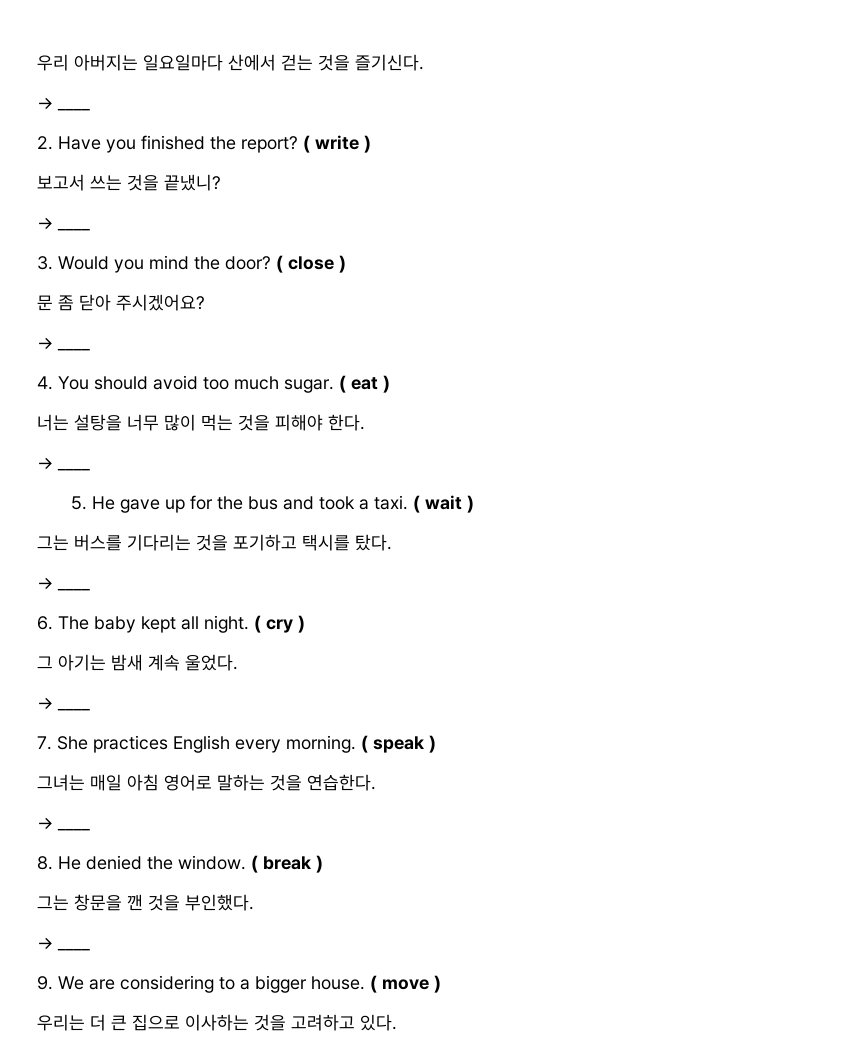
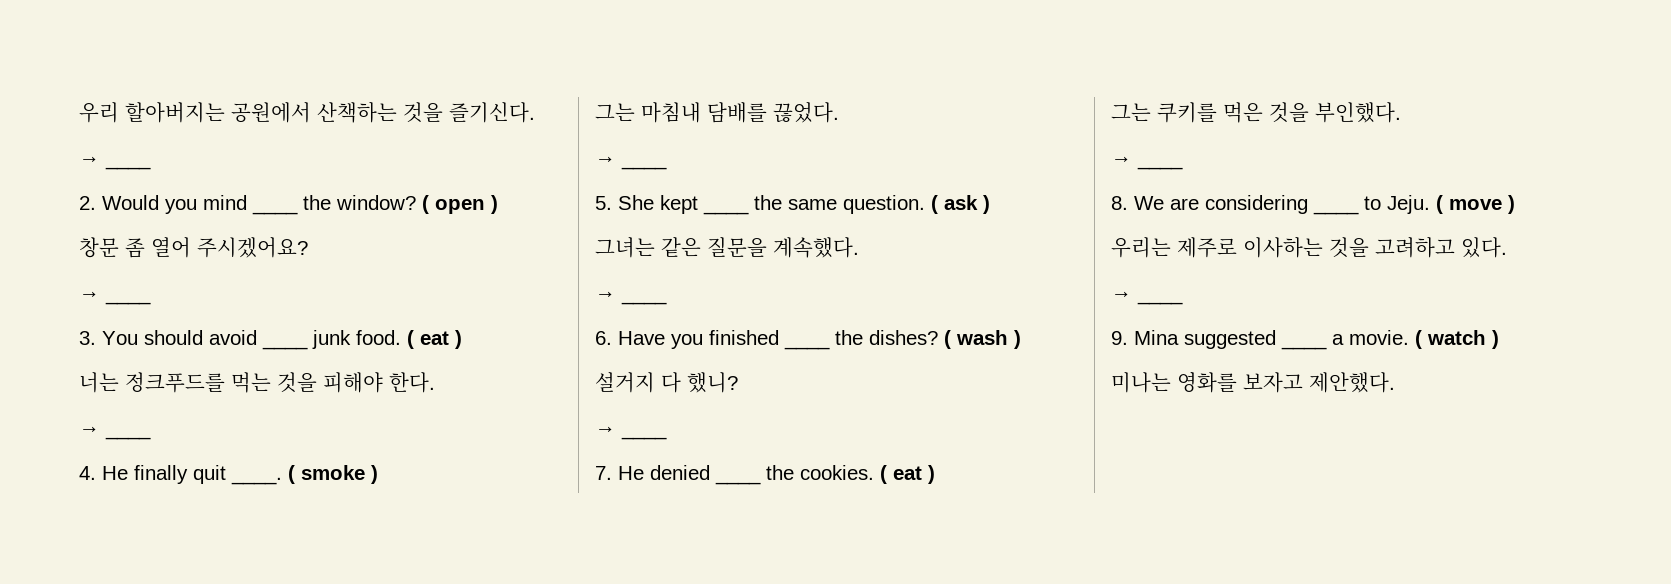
[74,54,313,71] 아버지는 일요일마다 산에서 걷는 -> [125,102,397,123] 할아버지는 공원에서 산책하는
[58,135,371,153] [37,174,221,191] [37,217,90,231] [37,255,346,273] [37,294,205,311] [37,337,90,351] [37,375,334,393] Have you finished the report? ( write ) // 보고서 쓰는 것을 끝냈니? // → ____ // 3. Would you mind the door? ( close ) // 문 좀 닫아 주시겠어요? // → ____ // 4. You should avoid too much sugar. -> [102,195,247,214] [252,210,298,215] [303,195,498,214] [79,237,308,258] [79,291,100,300] [105,300,151,305] [79,330,257,345] [262,330,401,350] Would you mind ____ the window? ( open ) // 창문 좀 열어 주시겠어요? // → ____ // 3. You should avoid ____ junk food.
[74,414,196,431] 설탕을 너무 많이 -> [125,372,225,393] 정크푸드를
[70,495,474,513] [37,534,392,551] [37,577,90,591] [37,615,305,633] [37,654,238,671] [37,697,90,711] [37,735,436,753] [37,774,376,791] [37,817,90,831] [37,855,323,873] [37,894,143,911] 5. He gave up for the bus and took a taxi. ( wait ) // 그는 버스를 기다리는 것을 포기하고 택시를 탔다. // → ____ // 6. The baby kept all night. ( cry ) // 그 아기는 밤새 계속 울었다. // → ____ // 7. She practices English every morning. ( speak ) // 그녀는 매일 아침 영어로 말하는 것을 연습한다. // → ____ // 8. He denied the window. ( break ) // 그는 창문을 깬 -> [79,465,378,485] [595,102,839,123] [595,156,616,165] [621,165,667,170] [595,195,749,215] [754,195,990,214] [595,237,859,258] [595,291,616,300] [621,300,667,305] [595,330,779,349] [784,345,830,350] [835,330,1021,349] [595,372,738,393] [595,426,616,435] [621,435,667,440] [595,465,710,480] [715,480,761,485] [766,465,935,484] [1111,102,1263,123] 4. He finally quit ____. ( smoke ) // 그는 마침내 담배를 끊었다. // → ____ // 5. She kept ____ the same question. ( ask ) // 그녀는 같은 질문을 계속했다. // → ____ // 6. Have you finished ____ the dishes? ( wash ) // 설거지 다 했니? // → ____ // 7. He denied ____ the cookies. ( eat ) // 그는 쿠키를 먹은
[37,976,53,990] 9. -> [1111,196,1128,210] 8.
[219,975,365,993] to a bigger house. -> [1313,210,1359,215] [1364,195,1430,214] ____ to Jeju.
[90,1014,180,1031] 더 큰 집으로 -> [1177,237,1237,258] 제주로
(397, 1022) none -> [1111,291,1132,300] [1137,300,1183,305] [1111,330,1327,350] [1332,330,1499,349] [1111,372,1395,393] // → ____ // 9. Mina suggested ____ a movie. ( watch ) // 미나는 영화를 보자고 제안했다.

